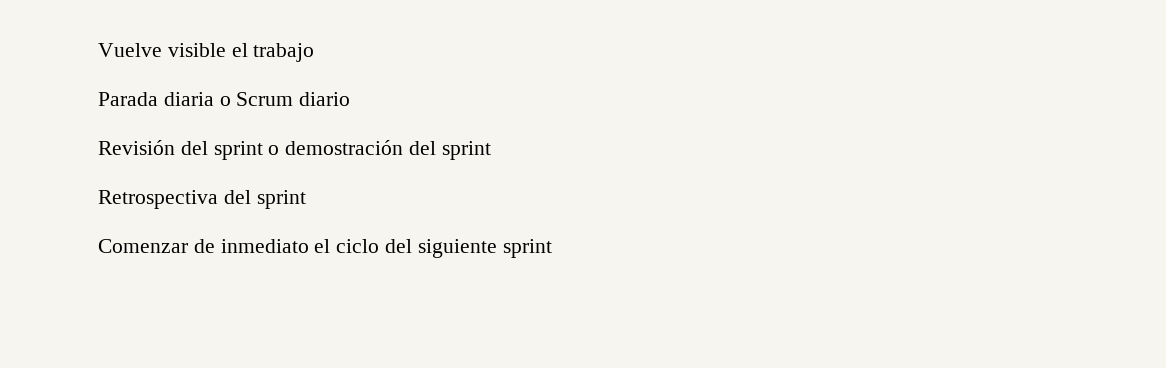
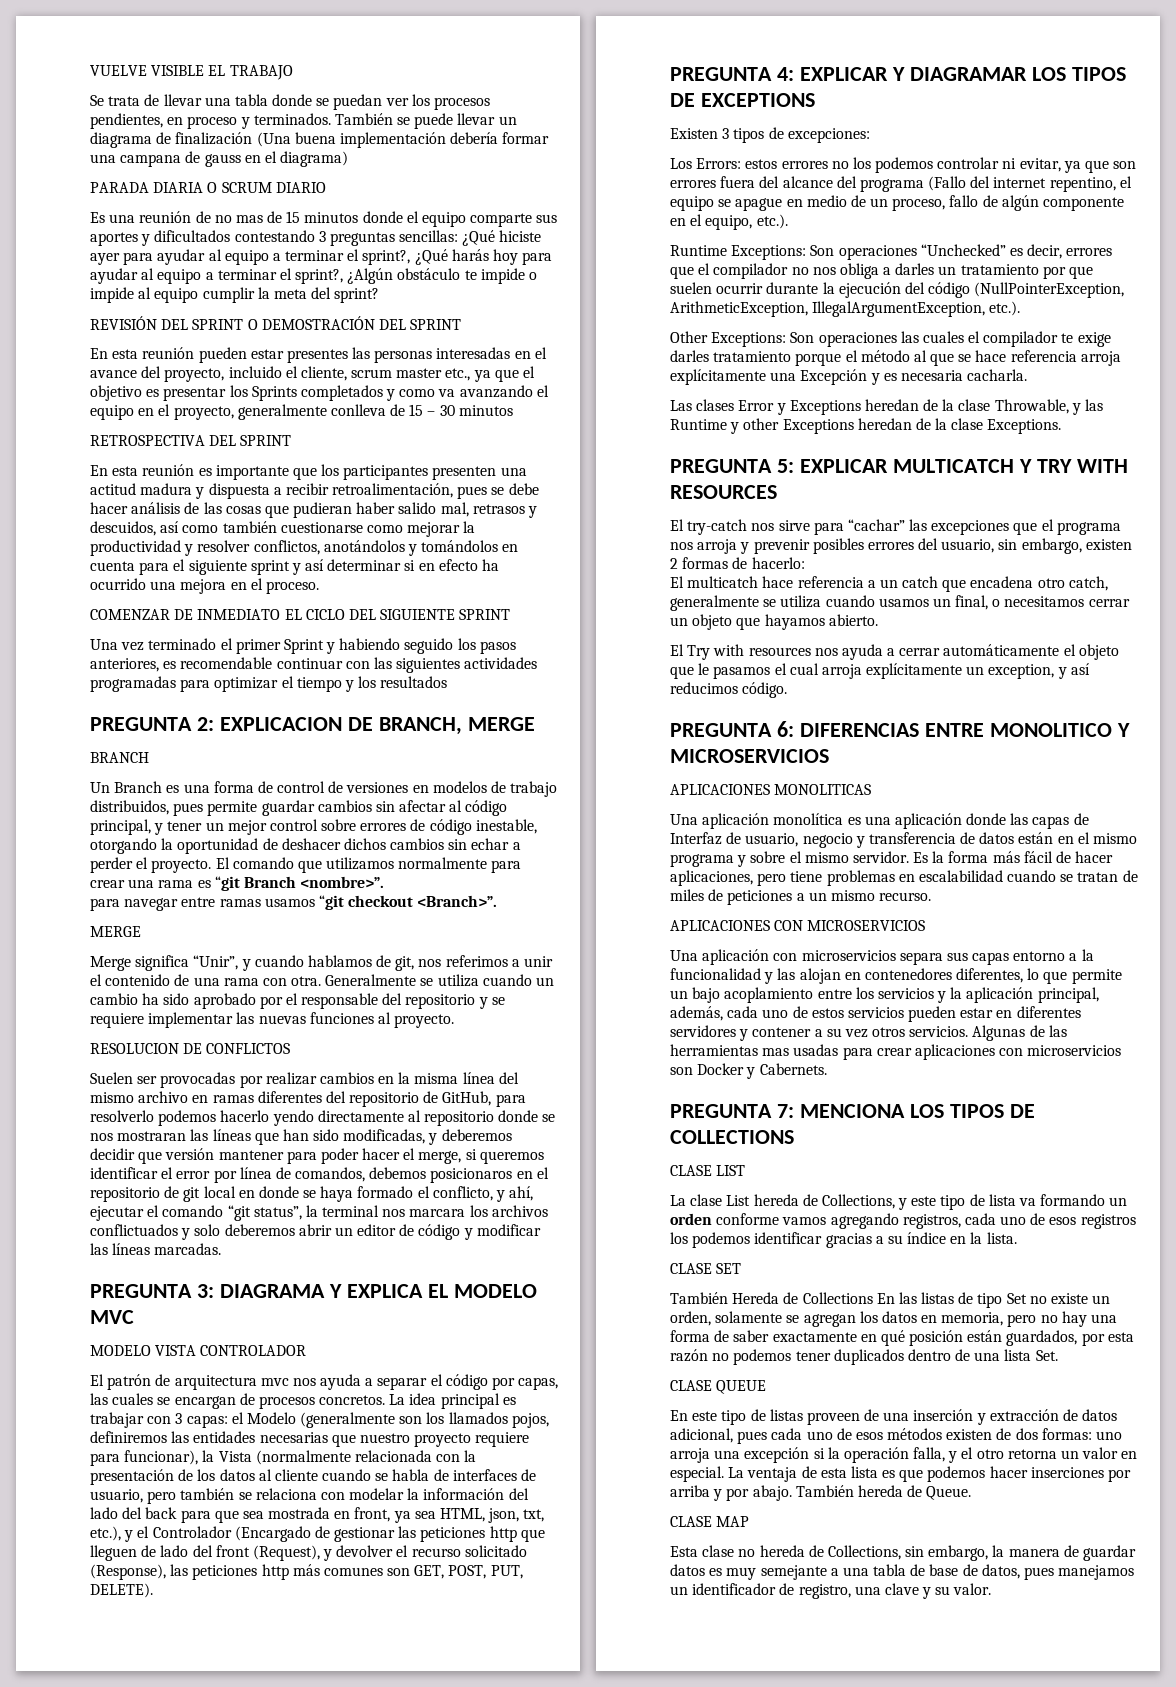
[98,43,315,62] [98,92,351,106] [98,140,491,160] [98,190,306,209] [98,239,552,258] Vuelve visible el trabajo // Parada diaria o Scrum diario // Revisión del sprint o demostración del sprint // Retrospectiva del sprint // Comenzar de inmediato el ciclo del siguiente sprint -> [90,65,293,80] [90,94,491,110] [90,113,517,129] [90,132,550,148] [90,151,349,167] [90,182,326,193] [90,211,558,227] [90,230,542,246] [90,249,553,265] [90,268,538,284] [90,287,380,303] [90,316,462,330] [90,347,547,363] [90,366,536,382] [90,385,549,401] [90,404,513,420] [90,435,292,446] [90,464,527,480] [90,483,539,499] [90,502,538,518] [90,521,476,537] [90,540,519,556] [90,559,500,575] [90,578,319,594] [90,609,511,620] [90,638,516,654] [90,657,538,673] [90,676,448,692] [90,717,535,735] [90,752,149,763] [90,781,558,797] [90,800,508,816] [90,819,537,835] [90,838,521,854] [90,857,522,873] [90,876,385,891] [90,895,498,911] [90,926,141,937] [90,955,554,971] [90,974,555,987] [90,993,505,1009] [90,1012,455,1028] [90,1043,291,1054] [90,1072,519,1088] [90,1091,526,1107] [90,1110,556,1126] [90,1129,512,1145] [90,1148,544,1164] [90,1167,549,1183] [90,1186,534,1202] [90,1205,548,1221] [90,1224,541,1240] [90,1243,222,1255] [90,1284,537,1298] [90,1310,134,1324] [90,1345,307,1356] [90,1374,559,1390] [90,1393,516,1409] [90,1412,549,1428] [90,1431,530,1447] [90,1450,477,1466] [90,1469,537,1485] [90,1488,529,1504] [90,1507,545,1523] [90,1526,545,1542] [90,1545,527,1561] [90,1564,523,1580] [90,1583,153,1598] [670,67,1126,81] [670,93,815,107] [670,127,870,143] [670,157,1137,173] [670,176,1132,192] [670,195,1125,211] [670,214,788,230] [670,244,1113,260] [670,263,1094,279] [670,282,1125,298] [670,301,1021,317] [670,331,1111,347] [670,350,1121,366] [670,369,1028,385] [670,399,1104,415] [670,418,1062,434] [670,459,1128,473] [670,485,777,499] [670,519,1121,535] [670,538,1132,554] [670,557,805,569] [670,576,1108,592] [670,595,1130,611] [670,614,878,630] [670,644,1119,660] [670,663,1090,679] [670,682,788,698] [670,721,1130,737] [670,749,829,763] [670,784,872,795] [670,813,1089,829] [670,832,1138,848] [670,851,1114,867] [670,870,1138,886] [670,889,932,905] [670,920,926,931] [670,949,1094,965] [670,968,1122,984] [670,987,1099,1003] [670,1006,1081,1022] [670,1025,1067,1041] [670,1044,1122,1060] [670,1063,827,1079] [670,1104,1035,1118] [670,1130,794,1144] [670,1165,746,1176] [670,1194,1128,1210] [670,1213,1136,1229] [670,1232,1017,1248] [670,1263,742,1274] [670,1292,1111,1308] [670,1311,1118,1327] [670,1330,1134,1346] [670,1349,1058,1365] [670,1380,767,1394] [670,1409,1118,1425] [670,1428,1123,1444] [670,1447,1138,1463] [670,1466,1132,1482] [670,1485,972,1501] [670,1516,750,1527] [670,1545,1137,1561] [670,1564,1135,1580] [670,1583,992,1599] VUELVE VISIBLE EL TRABAJO // Se trata de llevar una tabla donde se puedan ver los procesos pendientes, en proceso y terminados. También se puede llevar un diagrama de finalización (Una buena implementación debería formar una campana de gauss en el diagrama) // PARADA DIARIA O SCRUM DIARIO // Es una reunión de no mas de 15 minutos donde el equipo comparte sus aportes y dificultados contestando 3 preguntas sencillas: ¿Qué hiciste ayer para ayudar al equipo a terminar el sprint?, ¿Qué harás hoy para ayudar al equipo a terminar el sprint?, ¿Algún obstáculo te impide o impide al equipo cumplir la meta del sprint? // REVISIÓN DEL SPRINT O DEMOSTRACIÓN DEL SPRINT // En esta reunión pueden estar presentes las personas interesadas en el avance del proyecto, incluido el cliente, scrum master etc., ya que el objetivo es presentar los Sprints completados y como va avanzando el equipo en el proyecto, generalmente conlleva de 15 – 30 minutos // RETROSPECTIVA DEL SPRINT // En esta reunión es importante que los participantes presenten una actitud madura y dispuesta a recibir retroalimentación, pues se debe hacer análisis de las cosas que pudieran haber salido mal, retrasos y descuidos, así como también cuestionarse como mejorar la productividad y resolver conflictos, anotándolos y tomándolos en cuenta para el siguiente sprint y así determinar si en efecto ha ocurrido una mejora en el proceso. // COMENZAR DE INMEDIATO EL CICLO DEL SIGUIENTE SPRINT // Una vez terminado el primer Sprint y habiendo seguido los pasos anteriores, es recomendable continuar con las siguientes actividades programadas para optimizar el tiempo y los resultados // PREGUNTA 2: EXPLICACION DE BRANCH, MERGE // BRANCH // Un Branch es una forma de control de versiones en modelos de trabajo distribuidos, pues permite guardar cambios sin afectar al código principal, y tener un mejor control sobre errores de código inestable, otorgando la oportunidad de deshacer dichos cambios sin echar a perder el proyecto. El comando que utilizamos normalmente para crear una rama es “git Branch <nombre>”. // para navegar entre ramas usamos “git checkout <Branch>”. // MERGE // Merge significa “Unir”, y cuando hablamos de git, nos referimos a unir el contenido de una rama con otra. Generalmente se utiliza cuando un cambio ha sido aprobado por el responsable del repositorio y se requiere implementar las nuevas funciones al proyecto. // RESOLUCION DE CONFLICTOS // Suelen ser provocadas por realizar cambios en la misma línea del mismo archivo en ramas diferentes del repositorio de GitHub, para resolverlo podemos hacerlo yendo directamente al repositorio donde se nos mostraran las líneas que han sido modificadas, y deberemos decidir que versión mantener para poder hacer el merge, si queremos identificar el error por línea de comandos, debemos posicionaros en el repositorio de git local en donde se haya formado el conflicto, y ahí, ejecutar el comando “git status”, la terminal nos marcara los archivos conflictuados y solo deberemos abrir un editor de código y modificar las líneas marcadas. // PREGUNTA 3: DIAGRAMA Y EXPLICA EL MODELO MVC // MODELO VISTA CONTROLADOR // El patrón de arquitectura mvc nos ayuda a separar el código por capas, las cuales se encargan de procesos concretos. La idea principal es trabajar con 3 capas: el Modelo (generalmente son los llamados pojos, definiremos las entidades necesarias que nuestro proyecto requiere para funcionar), la Vista (normalmente relacionada con la presentación de los datos al cliente cuando se habla de interfaces de usuario, pero también se relaciona con modelar la información del lado del back para que sea mostrada en front, ya sea HTML, json, txt, etc.), y el Controlador (Encargado de gestionar las peticiones http que lleguen de lado del front (Request), y devolver el recurso solicitado (Response), las peticiones http más comunes son GET, POST, PUT, DELETE). // PREGUNTA 4: EXPLICAR Y DIAGRAMAR LOS TIPOS DE EXCEPTIONS // Existen 3 tipos de excepciones: // Los Errors: estos errores no los podemos controlar ni evitar, ya que son errores fuera del alcance del programa (Fallo del internet repentino, el equipo se apague en medio de un proceso, fallo de algún componente en el equipo, etc.). // Runtime Exceptions: Son operaciones “Unchecked” es decir, errores que el compilador no nos obliga a darles un tratamiento por que suelen ocurrir durante la ejecución del código (NullPointerException, ArithmeticException, IllegalArgumentException, etc.). // Other Exceptions: Son operaciones las cuales el compilador te exige darles tratamiento porque el método al que se hace referencia arroja explícitamente una Excepción y es necesaria cacharla. // Las clases Error y Exceptions heredan de la clase Throwable, y las Runtime y other Exceptions heredan de la clase Exceptions. // PREGUNTA 5: EXPLICAR MULTICATCH Y TRY WITH RESOURCES // El try-catch nos sirve para “cachar” las excepciones que el programa nos arroja y prevenir posibles errores del usuario, sin embargo, existen 2 formas de hacerlo: // El multicatch hace referencia a un catch que encadena otro catch, generalmente se utiliza cuando usamos un final, o necesitamos cerrar un objeto que hayamos abierto. // El Try with resources nos ayuda a cerrar automáticamente el objeto que le pasamos el cual arroja explícitamente un exception, y así reducimos código. // PREGUNTA 6: DIFERENCIAS ENTRE MONOLITICO Y MICROSERVICIOS // APLICACIONES MONOLITICAS // Una aplicación monolítica es una aplicación donde las capas de Interfaz de usuario, negocio y transferencia de datos están en el mismo programa y sobre el mismo servidor. Es la forma más fácil de hacer aplicaciones, pero tiene problemas en escalabilidad cuando se tratan de miles de peticiones a un mismo recurso. // APLICACIONES CON MICROSERVICIOS // Una aplicación con microservicios separa sus capas entorno a la funcionalidad y las alojan en contenedores diferentes, lo que permite un bajo acoplamiento entre los servicios y la aplicación principal, además, cada uno de estos servicios pueden estar en diferentes servidores y contener a su vez otros servicios. Algunas de las herramientas mas usadas para crear aplicaciones con microservicios son Docker y Cabernets. // PREGUNTA 7: MENCIONA LOS TIPOS DE COLLECTIONS // CLASE LIST // La clase List hereda de Collections, y este tipo de lista va formando un orden conforme vamos agregando registros, cada uno de esos registros los podemos identificar gracias a su índice en la lista. // CLASE SET // También Hereda de Collections En las listas de tipo Set no existe un orden, solamente se agregan los datos en memoria, pero no hay una forma de saber exactamente en qué posición están guardados, por esta razón no podemos tener duplicados dentro de una lista Set. // CLASE QUEUE // En este tipo de listas proveen de una inserción y extracción de datos adicional, pues cada uno de esos métodos existen de dos formas: uno arroja una excepción si la operación falla, y el otro retorna un valor en especial. La ventaja de esta lista es que podemos hacer inserciones por arriba y por abajo. También hereda de Queue. // CLASE MAP // Esta clase no hereda de Collections, sin embargo, la manera de guardar datos es muy semejante a una tabla de base de datos, pues manejamos un identificador de registro, una clave y su valor.

